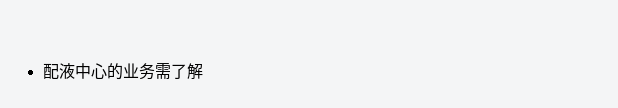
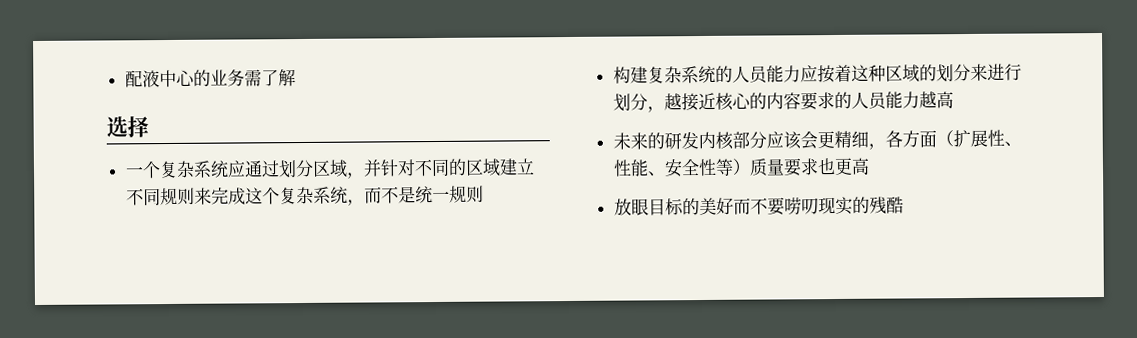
(203, 71) none -> [106,116,149,138] [124,158,535,179] [125,185,484,206] [612,63,1022,84] [612,91,954,113] [612,129,1022,150] [612,157,870,178] [613,196,904,216] // 选择 // 一个复杂系统应通过划分区域，并针对不同的区域建立不同规则来完成这个复杂系统，而不是统一规则 // 构建复杂系统的人员能力应按着这种区域的划分来进行划分，越接近核心的内容要求的人员能力越高 // 未来的研发内核部分应该会更精细，各方面（扩展性、性能、安全性等）质量要求也更高 // 放眼目标的美好而不要唠叨现实的残酷

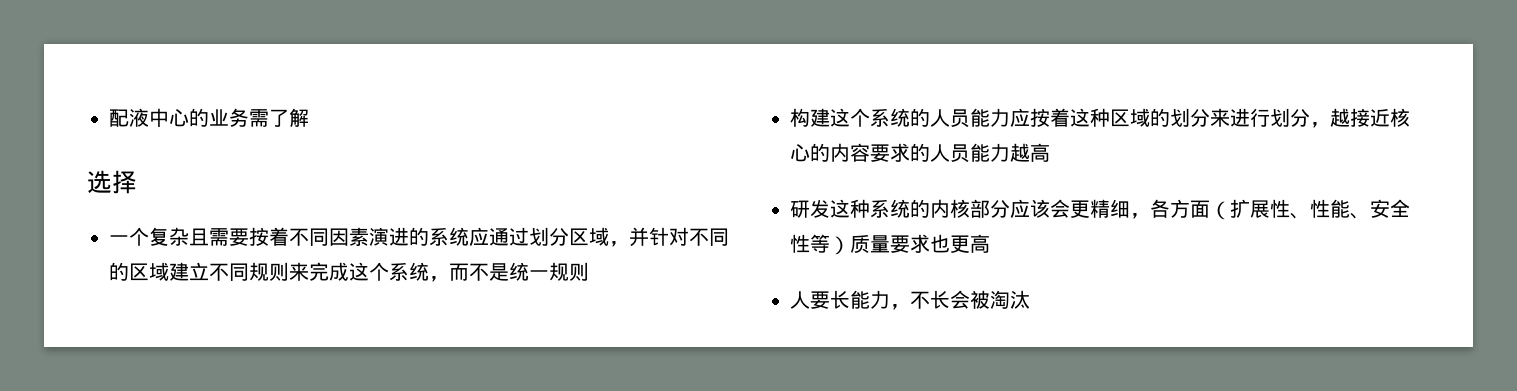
(195, 169) none -> [189,227,429,246] 且需要按着不同因素演进的
[278,186,314,205] 复杂 -> (389, 271) none
[646,66,682,84] 复杂 -> [830,108,870,127] 这个
[612,132,699,150] 未来的研发 -> [790,199,930,218] 研发这种系统的
[613,196,904,216] 放眼目标的美好而不要唠叨现实的残酷 -> [790,290,1030,310] 人要长能力，不长会被淘汰

